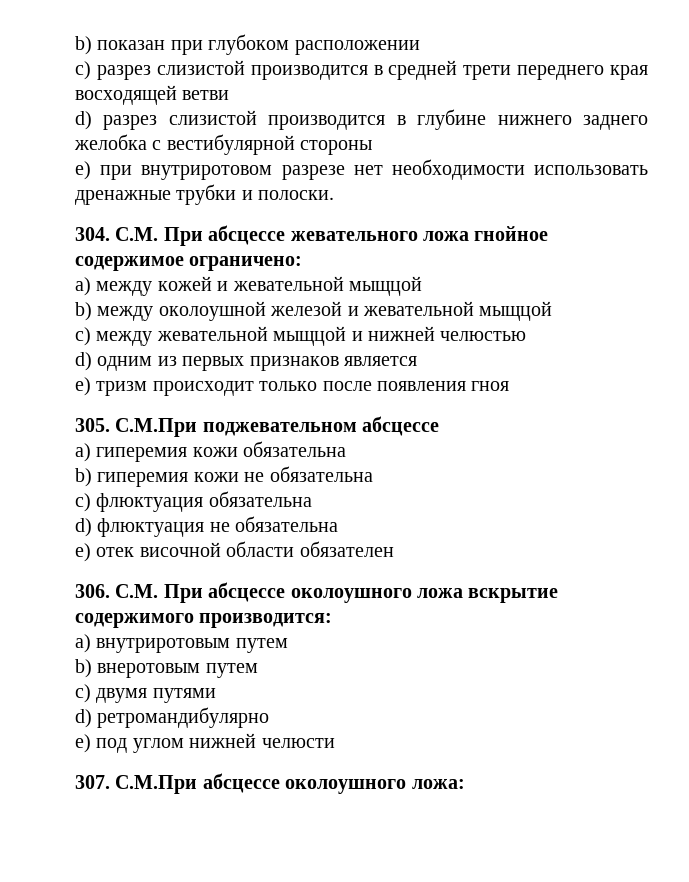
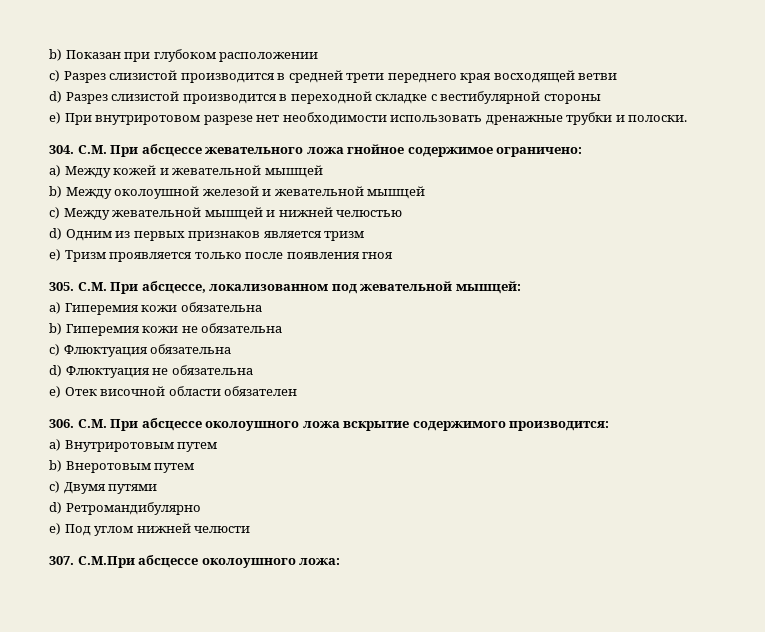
[75,36,166,55] b) показан -> [49,49,121,61] b) Показан
[96,65,151,80] разрез -> [63,71,106,83] Разрез
[103,109,648,130] [74,134,147,150] разрез слизистой производится в глубине нижнего заднего желобка -> [65,91,428,104] Разрез слизистой производится в переходной складке
[100,165,133,180] при -> [64,113,92,125] При
[96,281,153,296] между -> [64,166,111,178] Между
[349,276,422,296] [75,302,154,321] мыщцой // b) между -> [264,165,323,178] [49,186,112,199] мышцей // b) Между
[479,301,553,321] [75,326,347,346] мыщцой // c) между жевательной мыщцой -> [367,186,426,199] [49,207,263,220] мышцей // c) Между жевательной мышцей
[97,356,153,371] одним -> [65,229,112,241] Одним
[75,377,254,396] // e) тризм происходит -> [324,231,365,241] [49,249,193,262] тризм // e) Тризм проявляется
[115,416,440,437] [75,443,188,462] C.M.При поджевательном абсцессе // a) гиперемия -> [77,281,521,294] [49,302,139,315] C.M. При абсцессе, локализованном под жевательной мышцей: // a) Гиперемия
[97,472,189,487] гиперемия -> [65,324,140,336] Гиперемия
[96,493,204,512] флюктуация -> [63,345,148,357] Флюктуация
[97,518,205,537] флюктуация -> [65,366,150,378] Флюктуация
[96,547,135,557] отек -> [64,387,97,396] Отек
[96,638,231,653] внутриротовым -> [64,440,174,452] Внутриротовым
[97,663,201,678] внеротовым -> [65,461,151,473] Внеротовым
[96,688,148,703] двумя -> [63,482,106,494] Двумя
[97,707,270,728] [75,734,128,753] ретромандибулярно // e) под -> [65,502,201,515] [49,523,91,536] Ретромандибулярно // e) Под

